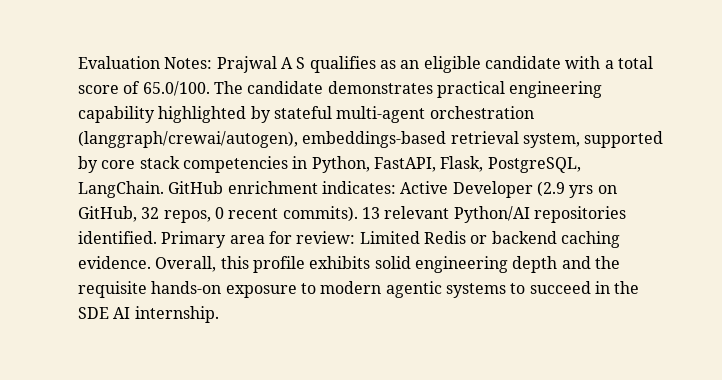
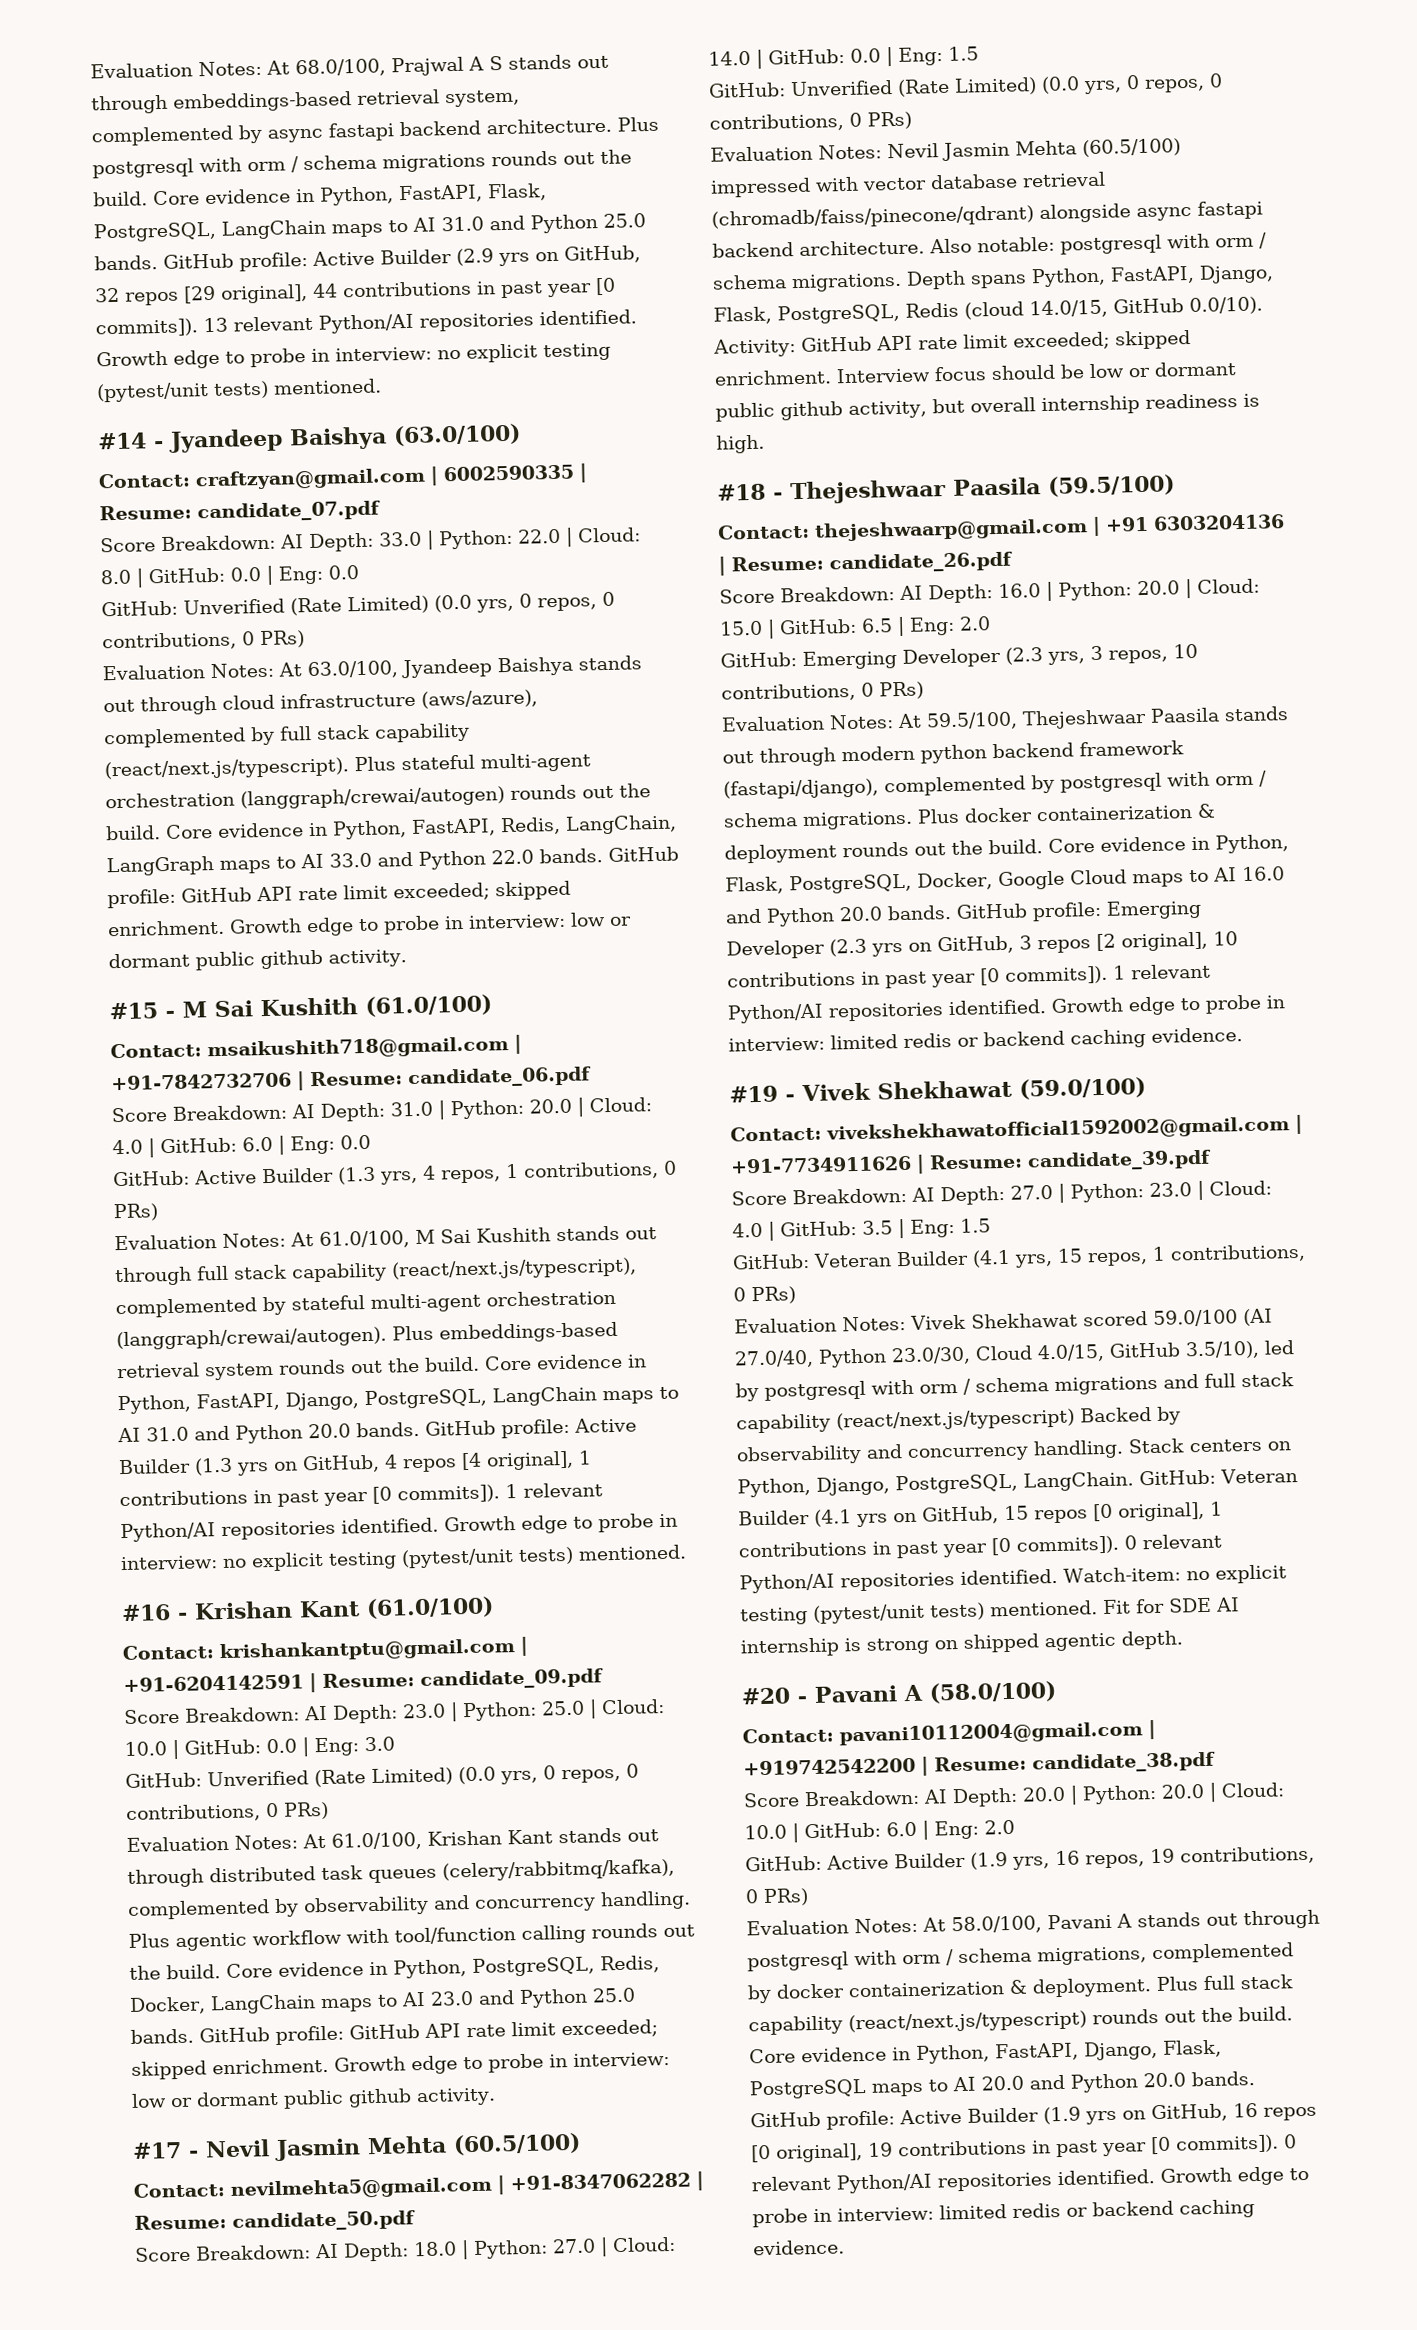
[78,56,213,69] Evaluation Notes: -> [90,58,386,79] Evaluation Notes: At 68.0/100,
[309,56,653,73] [78,81,603,98] [78,106,534,123] [78,131,664,148] [78,156,288,173] qualifies as an eligible candidate with a total score of 65.0/100. The candidate demonstrates practical engineering capability highlighted by stateful multi-agent orchestration (langgraph/crewai/autogen), embeddings-based retrieval system, supported by core stack competencies -> [508,54,609,70] [91,89,520,115] [91,116,659,147] [92,149,632,179] [93,188,291,207] stands out through embeddings-based retrieval system, complemented by async fastapi backend architecture. Plus postgresql with orm / schema migrations rounds out the build. Core evidence
[78,181,533,198] LangChain. GitHub enrichment indicates: Active Developer -> [220,213,646,240] [94,249,452,272] LangChain maps to AI 31.0 and Python 25.0 bands. GitHub profile: Active Builder
[163,206,358,223] repos, 0 recent commits). -> [125,277,616,306] [95,318,198,338] repos [29 original], 44 contributions in past year [0 commits]).
[161,231,620,248] [78,256,620,273] [78,281,640,298] [78,306,219,323] Primary area for review: Limited Redis or backend caching evidence. Overall, this profile exhibits solid engineering depth and the requisite hands-on exposure to modern agentic systems to succeed in the SDE AI internship. -> [96,342,611,369] [96,378,382,403] [97,423,521,453] [98,463,588,491] [99,500,381,523] [100,527,641,553] [100,565,359,588] [101,591,615,617] [102,630,305,652] [102,655,642,681] [103,689,538,716] [103,722,470,749] [104,752,591,781] [105,783,651,810] [105,814,677,841] [106,846,679,877] [107,880,571,909] [107,912,632,937] [108,949,407,971] [109,994,492,1020] [110,1034,522,1061] [111,1066,592,1091] [111,1097,652,1123] [112,1134,371,1158] [113,1160,677,1187] [113,1203,159,1222] [114,1225,657,1251] [114,1257,637,1287] [115,1289,616,1319] [116,1321,618,1351] [116,1353,647,1381] [117,1386,679,1415] [117,1417,637,1444] [118,1450,592,1476] [119,1482,603,1507] [120,1513,678,1543] [120,1544,687,1572] [121,1596,494,1622] [122,1636,528,1663] [123,1668,604,1693] [124,1699,665,1725] [124,1736,395,1760] [125,1763,639,1789] [125,1801,329,1824] [126,1827,659,1853] [127,1858,675,1889] [127,1890,691,1921] [128,1923,695,1952] [129,1955,660,1980] [129,1987,636,2015] [130,2019,658,2046] [131,2051,670,2080] [131,2087,496,2109] [132,2132,581,2162] [133,2171,704,2200] [134,2210,416,2232] [134,2236,676,2262] [708,46,979,69] [708,73,1223,98] [709,111,912,133] [710,138,1181,162] [710,171,1106,198] [711,200,1263,230] [712,232,1267,258] [712,264,1274,293] [713,296,1263,325] [713,329,1191,358] [714,361,1236,386] [715,393,1260,422] [716,434,765,454] [717,474,1175,505] [717,514,1285,542] [718,551,1013,576] [719,578,1260,604] [719,616,991,639] [720,643,1198,670] [721,681,924,703] [721,706,1289,732] [722,740,1184,767] [723,770,1267,800] [723,803,1216,830] [724,834,1289,864] [725,866,1285,895] [725,899,1202,927] [726,931,1238,960] [727,963,1211,989] [727,994,1285,1024] [728,1027,1243,1052] [729,1077,1146,1103] [730,1114,1303,1144] [730,1149,1212,1174] [731,1180,1272,1206] [732,1218,991,1241] [732,1243,1306,1270] [733,1286,796,1305] [734,1308,1273,1334] [734,1340,1294,1369] [735,1372,1294,1402] [736,1406,1181,1434] [736,1438,1291,1466] [737,1468,1298,1498] [738,1501,1223,1528] [738,1533,1222,1559] [739,1564,1287,1594] [740,1597,1240,1626] [740,1630,1183,1658] [741,1681,1057,1705] [742,1719,1156,1746] [743,1751,1216,1776] [743,1782,1285,1808] [744,1819,1015,1843] [745,1845,1315,1872] [745,1888,809,1907] [746,1909,1320,1936] [747,1942,1294,1972] [747,1974,1293,2004] [748,2006,1293,2036] [749,2039,1222,2064] [749,2071,1255,2100] [750,2102,1317,2130] [751,2134,1297,2163] [751,2166,1309,2194] [752,2199,1255,2228] [752,2239,845,2256] Growth edge to probe in interview: no explicit testing (pytest/unit tests) mentioned. // #14 - Jyandeep Baishya (63.0/100) // Contact: craftzyan@gmail.com | 6002590335 | Resume: candidate_07.pdf // Score Breakdown: AI Depth: 33.0 | Python: 22.0 | Cloud: 8.0 | GitHub: 0.0 | Eng: 0.0 // GitHub: Unverified (Rate Limited) (0.0 yrs, 0 repos, 0 contributions, 0 PRs) // Evaluation Notes: At 63.0/100, Jyandeep Baishya stands out through cloud infrastructure (aws/azure), complemented by full stack capability (react/next.js/typescript). Plus stateful multi-agent orchestration (langgraph/crewai/autogen) rounds out the build. Core evidence in Python, FastAPI, Redis, LangChain, LangGraph maps to AI 33.0 and Python 22.0 bands. GitHub profile: GitHub API rate limit exceeded; skipped enrichment. Growth edge to probe in interview: low or dormant public github activity. // #15 - M Sai Kushith (61.0/100) // Contact: msaikushith718@gmail.com | +91-7842732706 | Resume: candidate_06.pdf // Score Breakdown: AI Depth: 31.0 | Python: 20.0 | Cloud: 4.0 | GitHub: 6.0 | Eng: 0.0 // GitHub: Active Builder (1.3 yrs, 4 repos, 1 contributions, 0 PRs) // Evaluation Notes: At 61.0/100, M Sai Kushith stands out through full stack capability (react/next.js/typescript), complemented by stateful multi-agent orchestration (langgraph/crewai/autogen). Plus embeddings-based retrieval system rounds out the build. Core evidence in Python, FastAPI, Django, PostgreSQL, LangChain maps to AI 31.0 and Python 20.0 bands. GitHub profile: Active Builder (1.3 yrs on GitHub, 4 repos [4 original], 1 contributions in past year [0 commits]). 1 relevant Python/AI repositories identified. Growth edge to probe in interview: no explicit testing (pytest/unit tests) mentioned. // #16 - Krishan Kant (61.0/100) // Contact: krishankantptu@gmail.com | +91-6204142591 | Resume: candidate_09.pdf // Score Breakdown: AI Depth: 23.0 | Python: 25.0 | Cloud: 10.0 | GitHub: 0.0 | Eng: 3.0 // GitHub: Unverified (Rate Limited) (0.0 yrs, 0 repos, 0 contributions, 0 PRs) // Evaluation Notes: At 61.0/100, Krishan Kant stands out through distributed task queues (celery/rabbitmq/kafka), complemented by observability and concurrency handling. Plus agentic workflow with tool/function calling rounds out the build. Core evidence in Python, PostgreSQL, Redis, Docker, LangChain maps to AI 23.0 and Python 25.0 bands. GitHub profile: GitHub API rate limit exceeded; skipped enrichment. Growth edge to probe in interview: low or dormant public github activity. // #17 - Nevil Jasmin Mehta (60.5/100) // Contact: nevilmehta5@gmail.com | +91-8347062282 | Resume: candidate_50.pdf // Score Breakdown: AI Depth: 18.0 | Python: 27.0 | Cloud: 14.0 | GitHub: 0.0 | Eng: 1.5 // GitHub: Unverified (Rate Limited) (0.0 yrs, 0 repos, 0 contributions, 0 PRs) // Evaluation Notes: Nevil Jasmin Mehta (60.5/100) impressed with vector database retrieval (chromadb/faiss/pinecone/qdrant) alongside async fastapi backend architecture. Also notable: postgresql with orm / schema migrations. Depth spans Python, FastAPI, Django, Flask, PostgreSQL, Redis (cloud 14.0/15, GitHub 0.0/10). Activity: GitHub API rate limit exceeded; skipped enrichment. Interview focus should be low or dormant public github activity, but overall internship readiness is high. // #18 - Thejeshwaar Paasila (59.5/100) // Contact: thejeshwaarp@gmail.com | +91 6303204136 | Resume: candidate_26.pdf // Score Breakdown: AI Depth: 16.0 | Python: 20.0 | Cloud: 15.0 | GitHub: 6.5 | Eng: 2.0 // GitHub: Emerging Developer (2.3 yrs, 3 repos, 10 contributions, 0 PRs) // Evaluation Notes: At 59.5/100, Thejeshwaar Paasila stands out through modern python backend framework (fastapi/django), complemented by postgresql with orm / schema migrations. Plus docker containerization & deployment rounds out the build. Core evidence in Python, Flask, PostgreSQL, Docker, Google Cloud maps to AI 16.0 and Python 20.0 bands. GitHub profile: Emerging Developer (2.3 yrs on GitHub, 3 repos [2 original], 10 contributions in past year [0 commits]). 1 relevant Python/AI repositories identified. Growth edge to probe in interview: limited redis or backend caching evidence. // #19 - Vivek Shekhawat (59.0/100) // Contact: vivekshekhawatofficial1592002@gmail.com | +91-7734911626 | Resume: candidate_39.pdf // Score Breakdown: AI Depth: 27.0 | Python: 23.0 | Cloud: 4.0 | GitHub: 3.5 | Eng: 1.5 // GitHub: Veteran Builder (4.1 yrs, 15 repos, 1 contributions, 0 PRs) // Evaluation Notes: Vivek Shekhawat scored 59.0/100 (AI 27.0/40, Python 23.0/30, Cloud 4.0/15, GitHub 3.5/10), led by postgresql with orm / schema migrations and full stack capability (react/next.js/typescript) Backed by observability and concurrency handling. Stack centers on Python, Django, PostgreSQL, LangChain. GitHub: Veteran Builder (4.1 yrs on GitHub, 15 repos [0 original], 1 contributions in past year [0 commits]). 0 relevant Python/AI repositories identified. Watch-item: no explicit testing (pytest/unit tests) mentioned. Fit for SDE AI internship is strong on shipped agentic depth. // #20 - Pavani A (58.0/100) // Contact: pavani10112004@gmail.com | +919742542200 | Resume: candidate_38.pdf // Score Breakdown: AI Depth: 20.0 | Python: 20.0 | Cloud: 10.0 | GitHub: 6.0 | Eng: 2.0 // GitHub: Active Builder (1.9 yrs, 16 repos, 19 contributions, 0 PRs) // Evaluation Notes: At 58.0/100, Pavani A stands out through postgresql with orm / schema migrations, complemented by docker containerization & deployment. Plus full stack capability (react/next.js/typescript) rounds out the build. Core evidence in Python, FastAPI, Django, Flask, PostgreSQL maps to AI 20.0 and Python 20.0 bands. GitHub profile: Active Builder (1.9 yrs on GitHub, 16 repos [0 original], 19 contributions in past year [0 commits]). 0 relevant Python/AI repositories identified. Growth edge to probe in interview: limited redis or backend caching evidence.

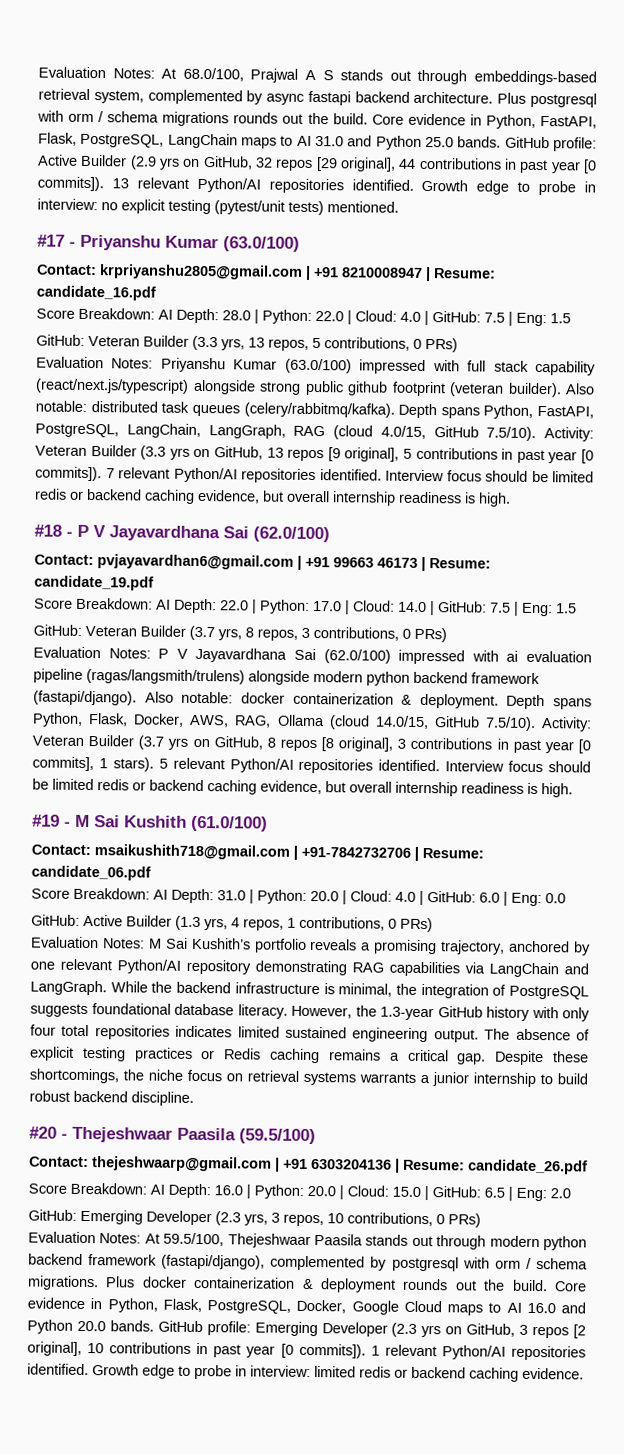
[97,423,521,453] [98,463,588,491] [99,500,381,523] [100,531,422,553] #14 - Jyandeep Baishya (63.0/100) // Contact: craftzyan@gmail.com | 6002590335 | Resume: candidate_07.pdf // Score Breakdown: AI Depth: 33.0 -> [37,234,300,252] [37,264,496,282] [36,285,156,301] [36,307,251,324] #17 - Priyanshu Kumar (63.0/100) // Contact: krpriyanshu2805@gmail.com | +91 8210008947 | Resume: candidate_16.pdf // Score Breakdown: AI Depth: 28.0
[100,565,359,588] [101,591,615,617] [102,630,305,652] [102,655,642,681] [103,689,538,716] [103,722,470,749] [104,752,591,781] [105,783,651,810] [105,814,677,841] [106,846,679,877] [107,880,571,909] [107,912,632,937] [108,949,407,971] [109,1002,158,1020] 8.0 | GitHub: 0.0 | Eng: 0.0 // GitHub: Unverified (Rate Limited) (0.0 yrs, 0 repos, 0 contributions, 0 PRs) // Evaluation Notes: At 63.0/100, Jyandeep Baishya stands out through cloud infrastructure (aws/azure), complemented by full stack capability (react/next.js/typescript). Plus stateful multi-agent orchestration (langgraph/crewai/autogen) rounds out the build. Core evidence in Python, FastAPI, Redis, LangChain, LangGraph maps to AI 33.0 and Python 22.0 bands. GitHub profile: GitHub API rate limit exceeded; skipped enrichment. Growth edge to probe in interview: low or dormant public github activity. // #15 -> [400,310,571,327] [36,334,458,353] [36,356,597,376] [35,378,595,398] [35,400,594,419] [35,423,594,442] [35,445,595,464] [35,466,594,484] [35,488,511,507] [34,524,330,543] [34,554,491,572] [34,575,154,591] [34,597,577,617] [33,624,447,643] [33,646,593,665] [33,668,540,686] [33,690,592,710] [32,712,593,732] [32,735,591,754] [32,756,591,774] [32,778,573,798] [32,814,60,827] 4.0 | GitHub: 7.5 | Eng: 1.5 // GitHub: Veteran Builder (3.3 yrs, 13 repos, 5 contributions, 0 PRs) // Evaluation Notes: Priyanshu Kumar (63.0/100) impressed with full stack capability (react/next.js/typescript) alongside strong public github footprint (veteran builder). Also notable: distributed task queues (celery/rabbitmq/kafka). Depth spans Python, FastAPI, PostgreSQL, LangChain, LangGraph, RAG (cloud 4.0/15, GitHub 7.5/10). Activity: Veteran Builder (3.3 yrs on GitHub, 13 repos [9 original], 5 contributions in past year [0 commits]). 7 relevant Python/AI repositories identified. Interview focus should be limited redis or backend caching evidence, but overall internship readiness is high. // #18 - P V Jayavardhana Sai (62.0/100) // Contact: pvjayavardhan6@gmail.com | +91 99663 46173 | Resume: candidate_19.pdf // Score Breakdown: AI Depth: 22.0 | Python: 17.0 | Cloud: 14.0 | GitHub: 7.5 | Eng: 1.5 // GitHub: Veteran Builder (3.7 yrs, 8 repos, 3 contributions, 0 PRs) // Evaluation Notes: P V Jayavardhana Sai (62.0/100) impressed with ai evaluation pipeline (ragas/langsmith/trulens) alongside modern python backend framework (fastapi/django). Also notable: docker containerization & deployment. Depth spans Python, Flask, Docker, AWS, RAG, Ollama (cloud 14.0/15, GitHub 7.5/10). Activity: Veteran Builder (3.7 yrs on GitHub, 8 repos [8 original], 3 contributions in past year [0 commits], 1 stars). 5 relevant Python/AI repositories identified. Interview focus should be limited redis or backend caching evidence, but overall internship readiness is high. // #19
[290,1225,657,1249] [114,1257,637,1287] [115,1289,616,1319] [116,1321,618,1351] [116,1353,647,1381] [117,1386,679,1415] [117,1417,637,1444] [118,1450,592,1476] [119,1482,603,1507] [120,1513,678,1543] [120,1544,687,1572] [121,1596,494,1622] [122,1636,528,1663] [123,1668,604,1693] [124,1699,665,1725] [124,1736,395,1760] [125,1763,639,1789] [125,1801,329,1824] [126,1827,659,1853] [127,1858,675,1889] [127,1890,691,1921] [128,1923,695,1952] [129,1955,660,1980] [129,1987,636,2015] [130,2019,658,2046] [131,2051,670,2080] [131,2087,496,2109] [132,2132,581,2162] [133,2171,704,2200] [134,2210,416,2232] [134,2236,676,2262] [708,46,979,69] [708,73,1223,98] [709,111,912,133] [710,138,1181,162] [710,171,1106,198] [711,200,1263,230] [712,232,1267,258] [712,264,1274,293] [713,296,1263,325] [713,329,1191,358] [714,361,1236,386] [715,393,1260,422] [716,434,765,454] [717,483,766,501] At 61.0/100, M Sai Kushith stands out through full stack capability (react/next.js/typescript), complemented by stateful multi-agent orchestration (langgraph/crewai/autogen). Plus embeddings-based retrieval system rounds out the build. Core evidence in Python, FastAPI, Django, PostgreSQL, LangChain maps to AI 31.0 and Python 20.0 bands. GitHub profile: Active Builder (1.3 yrs on GitHub, 4 repos [4 original], 1 contributions in past year [0 commits]). 1 relevant Python/AI repositories identified. Growth edge to probe in interview: no explicit testing (pytest/unit tests) mentioned. // #16 - Krishan Kant (61.0/100) // Contact: krishankantptu@gmail.com | +91-6204142591 | Resume: candidate_09.pdf // Score Breakdown: AI Depth: 23.0 | Python: 25.0 | Cloud: 10.0 | GitHub: 0.0 | Eng: 3.0 // GitHub: Unverified (Rate Limited) (0.0 yrs, 0 repos, 0 contributions, 0 PRs) // Evaluation Notes: At 61.0/100, Krishan Kant stands out through distributed task queues (celery/rabbitmq/kafka), complemented by observability and concurrency handling. Plus agentic workflow with tool/function calling rounds out the build. Core evidence in Python, PostgreSQL, Redis, Docker, LangChain maps to AI 23.0 and Python 25.0 bands. GitHub profile: GitHub API rate limit exceeded; skipped enrichment. Growth edge to probe in interview: low or dormant public github activity. // #17 - Nevil Jasmin Mehta (60.5/100) // Contact: nevilmehta5@gmail.com | +91-8347062282 | Resume: candidate_50.pdf // Score Breakdown: AI Depth: 18.0 | Python: 27.0 | Cloud: 14.0 | GitHub: 0.0 | Eng: 1.5 // GitHub: Unverified (Rate Limited) (0.0 yrs, 0 repos, 0 contributions, 0 PRs) // Evaluation Notes: Nevil Jasmin Mehta (60.5/100) impressed with vector database retrieval (chromadb/faiss/pinecone/qdrant) alongside async fastapi backend architecture. Also notable: postgresql with orm / schema migrations. Depth spans Python, FastAPI, Django, Flask, PostgreSQL, Redis (cloud 14.0/15, GitHub 0.0/10). Activity: GitHub API rate limit exceeded; skipped enrichment. Interview focus should be low or dormant public github activity, but overall internship readiness is high. // #18 -> [148,937,592,956] [30,958,589,978] [30,980,589,1000] [30,1003,590,1022] [30,1024,590,1043] [30,1046,589,1066] [29,1068,588,1088] [29,1090,194,1106] [29,1126,57,1139] M Sai Kushith’s portfolio reveals a promising trajectory, anchored by one relevant Python/AI repository demonstrating RAG capabilities via LangChain and LangGraph. While the backend infrastructure is minimal, the integration of PostgreSQL suggests foundational database literacy. However, the 1.3-year GitHub history with only four total repositories indicates limited sustained engineering output. The absence of explicit testing practices or Redis caching remains a critical gap. Despite these shortcomings, the niche focus on retrieval systems warrants a junior internship to build robust backend discipline. // #20
[729,1077,1146,1103] [730,1114,1303,1144] [730,1149,1212,1174] [731,1180,1272,1206] [732,1218,991,1241] [732,1243,1306,1270] [733,1286,796,1305] [734,1308,1273,1334] [734,1340,1294,1369] [735,1372,1294,1402] [736,1406,1181,1434] [736,1438,1291,1466] [737,1468,1298,1498] [738,1501,1223,1528] [738,1533,1222,1559] [739,1564,1287,1594] [740,1597,1240,1626] [740,1630,1183,1658] [741,1681,1057,1705] [742,1719,1156,1746] [743,1751,1216,1776] [743,1782,1285,1808] [744,1819,1015,1843] [745,1845,1315,1872] [745,1888,809,1907] [746,1909,1320,1936] [747,1942,1294,1972] [747,1974,1293,2004] [748,2006,1293,2036] [749,2039,1222,2064] [749,2071,1255,2100] [750,2102,1317,2130] [751,2134,1297,2163] [751,2166,1309,2194] [752,2199,1255,2228] [752,2239,845,2256] // #19 - Vivek Shekhawat (59.0/100) // Contact: vivekshekhawatofficial1592002@gmail.com | +91-7734911626 | Resume: candidate_39.pdf // Score Breakdown: AI Depth: 27.0 | Python: 23.0 | Cloud: 4.0 | GitHub: 3.5 | Eng: 1.5 // GitHub: Veteran Builder (4.1 yrs, 15 repos, 1 contributions, 0 PRs) // Evaluation Notes: Vivek Shekhawat scored 59.0/100 (AI 27.0/40, Python 23.0/30, Cloud 4.0/15, GitHub 3.5/10), led by postgresql with orm / schema migrations and full stack capability (react/next.js/typescript) Backed by observability and concurrency handling. Stack centers on Python, Django, PostgreSQL, LangChain. GitHub: Veteran Builder (4.1 yrs on GitHub, 15 repos [0 original], 1 contributions in past year [0 commits]). 0 relevant Python/AI repositories identified. Watch-item: no explicit testing (pytest/unit tests) mentioned. Fit for SDE AI internship is strong on shipped agentic depth. // #20 - Pavani A (58.0/100) // Contact: pavani10112004@gmail.com | +919742542200 | Resume: candidate_38.pdf // Score Breakdown: AI Depth: 20.0 | Python: 20.0 | Cloud: 10.0 | GitHub: 6.0 | Eng: 2.0 // GitHub: Active Builder (1.9 yrs, 16 repos, 19 contributions, 0 PRs) // Evaluation Notes: At 58.0/100, Pavani A stands out through postgresql with orm / schema migrations, complemented by docker containerization & deployment. Plus full stack capability (react/next.js/typescript) rounds out the build. Core evidence in Python, FastAPI, Django, Flask, PostgreSQL maps to AI 20.0 and Python 20.0 bands. GitHub profile: Active Builder (1.9 yrs on GitHub, 16 repos [0 original], 19 contributions in past year [0 commits]). 0 relevant Python/AI repositories identified. Growth edge to probe in interview: limited redis or backend caching evidence. -> (584, 1373) none

